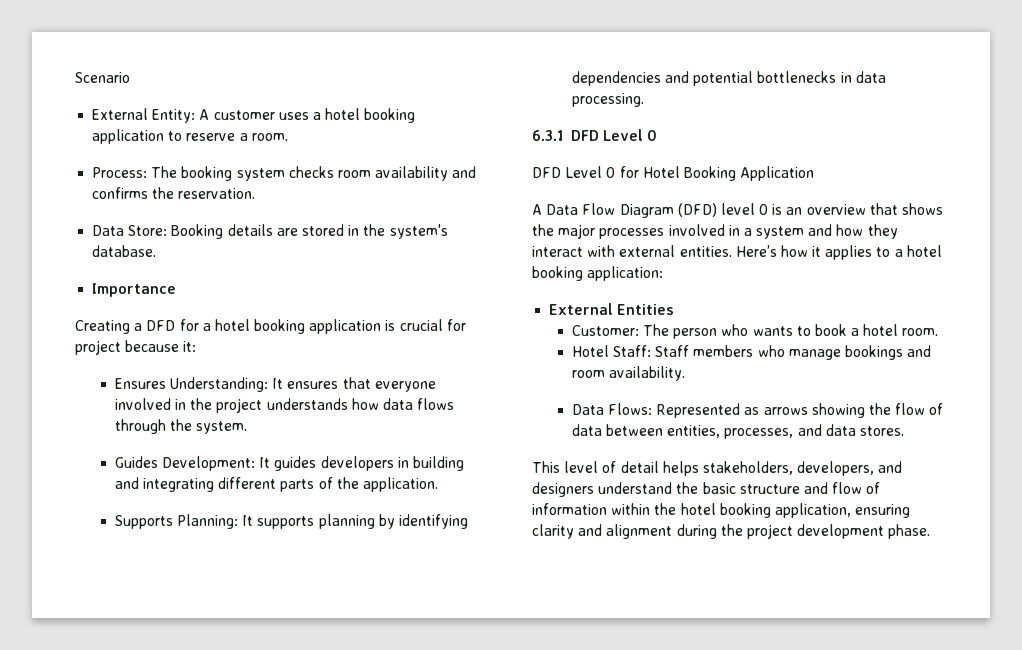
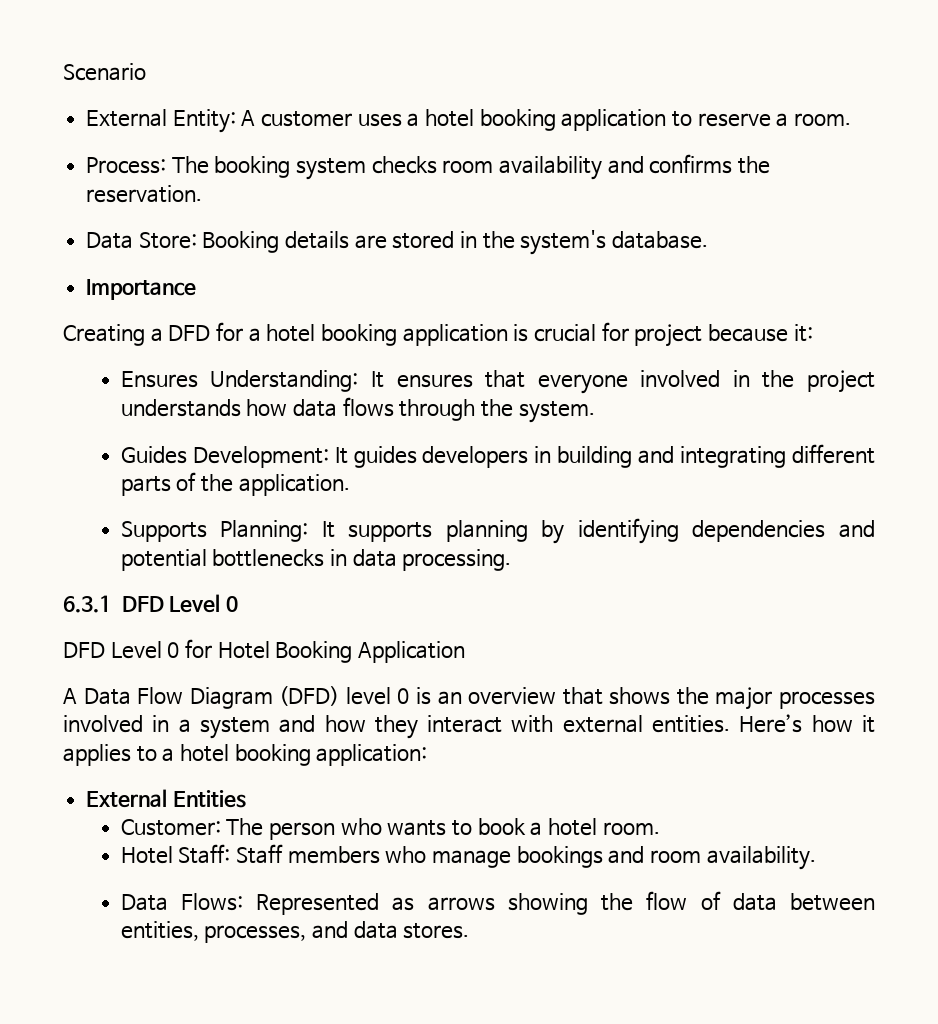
[532,461,903,476] [532,482,881,497] [532,503,911,518] [532,524,931,539] // This level of detail helps stakeholders, developers, and designers understand the basic structure and flow of information within the hotel booking application, ensuring clarity and alignment during the project development phase. -> (470, 931) none

